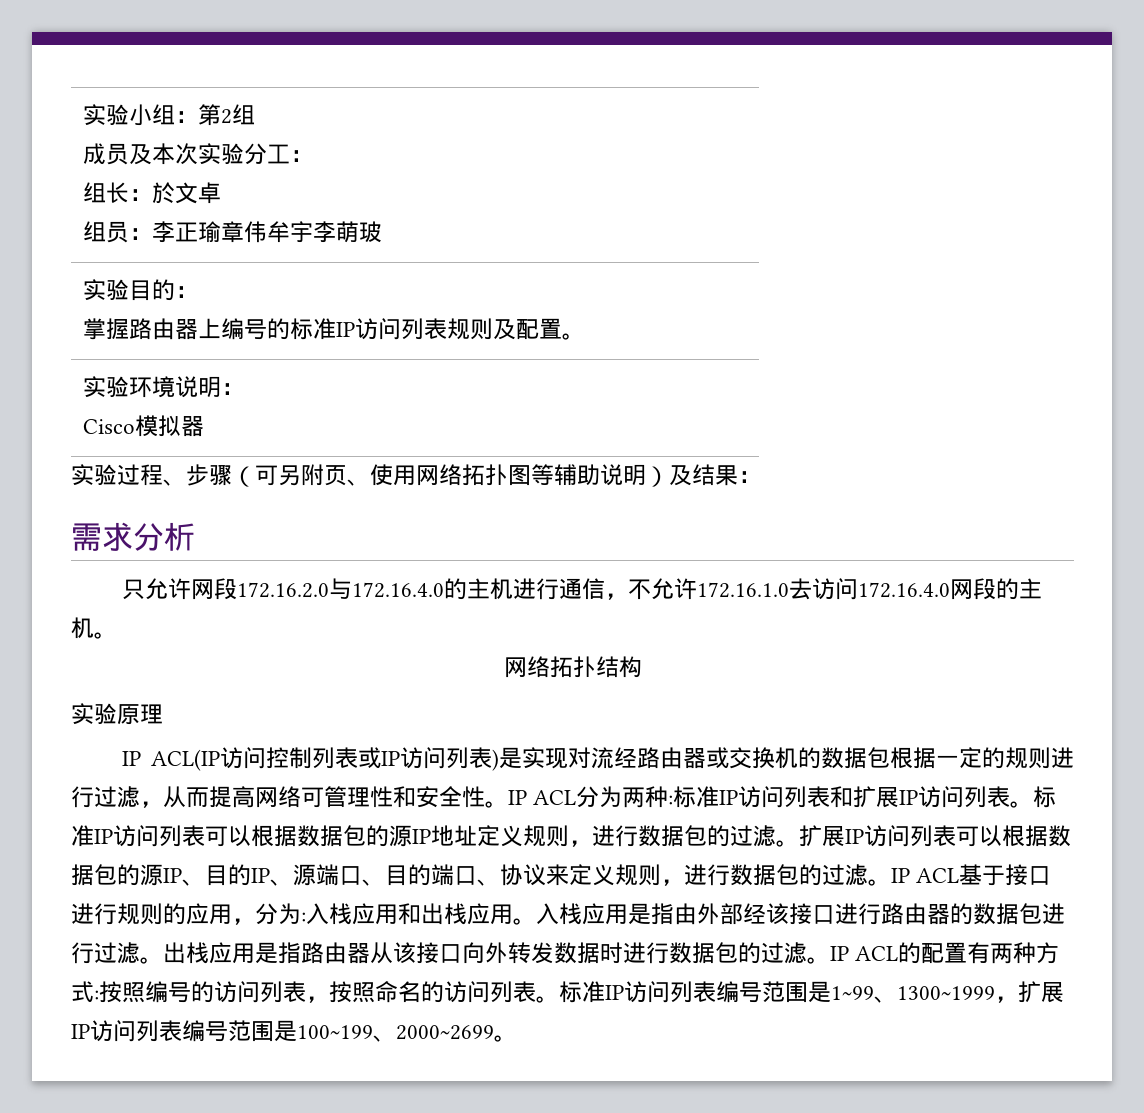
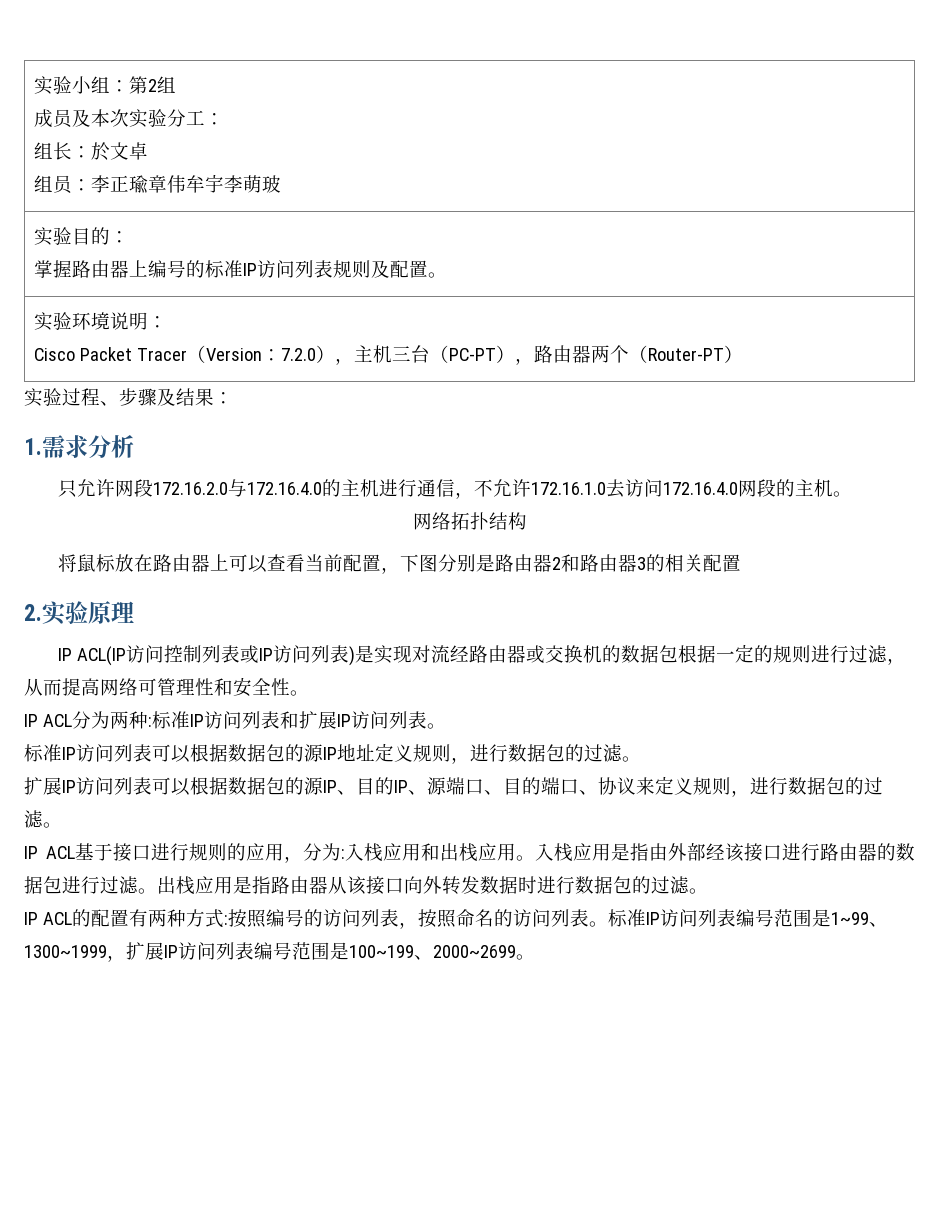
[134,415,204,437] [71,464,669,487] 模拟器 // 实验过程、步骤（可另附页、使用网络拓扑图等辅助说明） -> [80,345,744,365] [24,388,157,407] Packet Tracer（Version：7.2.0），主机三台（PC-PT），路由器两个（Router-PT） // 实验过程、步骤
(761, 477) none -> [24,438,42,455] 1.
(642, 667) none -> [58,554,742,574] [24,604,42,621] 将鼠标放在路由器上可以查看当前配置，下图分别是路由器2和路由器3的相关配置 // 2.
(508, 804) none -> (309, 693) //
(1034, 804) none -> (446, 726) //
(799, 843) none -> (641, 759) //
(891, 882) none -> (62, 825) //
(830, 960) none -> (708, 891) //

